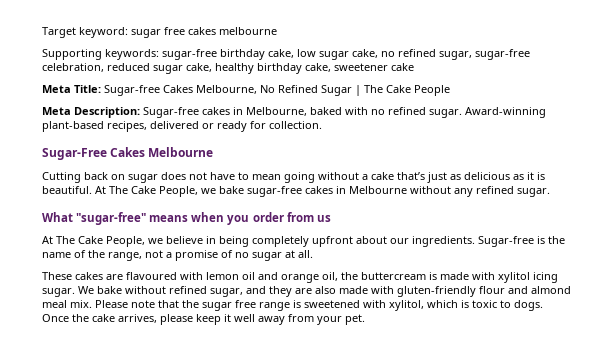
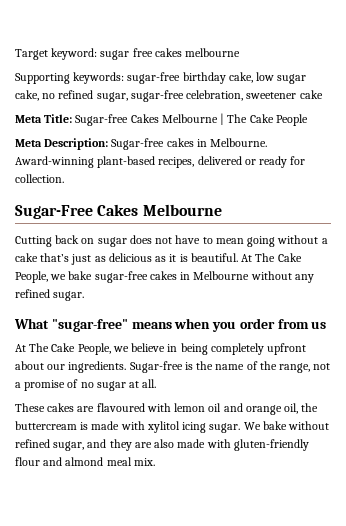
[107,63,331,74] reduced sugar cake, healthy birthday cake, -> (244, 95) none
[196,85,352,96] Melbourne, No Refined Sugar -> [161,114,218,123] Melbourne
[246,107,462,118] Melbourne, baked with no refined sugar. -> [210,138,268,147] Melbourne.
[95,300,543,311] [42,314,365,325] Please note that the sugar free range is sweetened with xylitol, which is toxic to dogs. Once the cake arrives, please keep it well away from your pet. -> (155, 462) none

